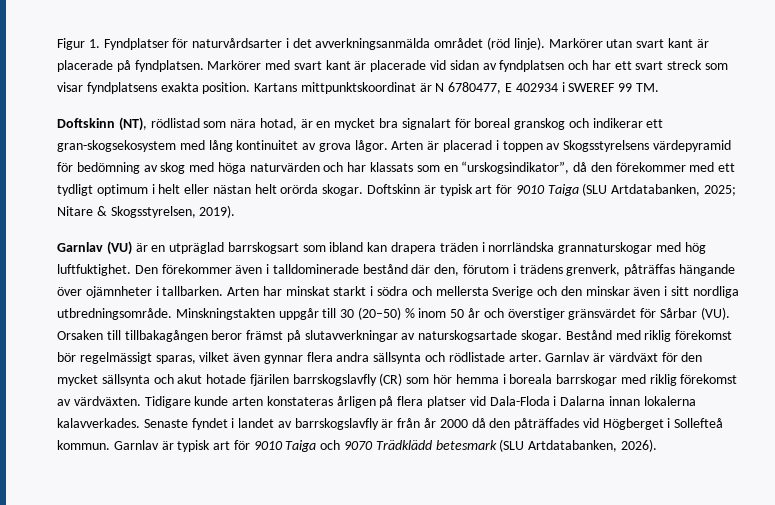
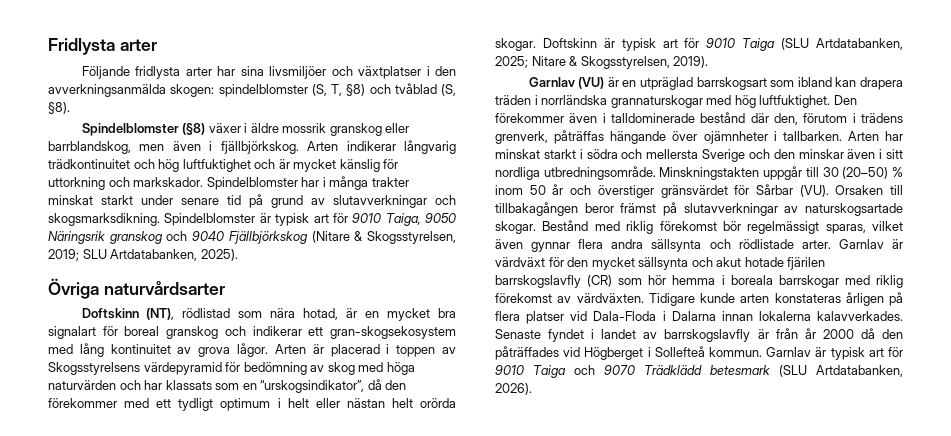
[57,37,709,50] [57,60,729,72] [57,82,659,94] Figur 1. Fyndplatser för naturvårdsarter i det avverkningsanmälda området (röd linje). Markörer utan svart kant är placerade på fyndplatsen. Markörer med svart kant är placerade vid sidan av fyndplatsen och har ett svart streck som visar fyndplatsens exakta position. Kartans mittpunktskoordinat är N 6780477, E 402934 i SWEREF 99 TM. -> [48,38,157,55] [81,66,456,79] [48,83,456,97] [48,102,70,114] [81,123,410,136] [48,140,457,154] [48,159,399,172] [48,176,409,190] [48,194,456,208] [48,213,457,226] [48,231,457,244] [48,249,238,261] [48,278,225,299] Fridlysta arter // Följande fridlysta arter har sina livsmiljöer och växtplatser i den avverkningsanmälda skogen: spindelblomster (S, T, §8) och tvåblad (S, §8). // Spindelblomster (§8) växer i äldre mossrik granskog eller barrblandskog, men även i fjällbjörkskog. Arten indikerar långvarig trädkontinuitet och hög luftfuktighet och är mycket känslig för uttorkning och markskador. Spindelblomster har i många trakter minskat starkt under senare tid på grund av slutavverkningar och skogsmarksdikning. Spindelblomster är typisk art för 9010 Taiga, 9050 Näringsrik granskog och 9040 Fjällbjörkskog (Nitare & Skogsstyrelsen, 2019; SLU Artdatabanken, 2025). // Övriga naturvårdsarter

